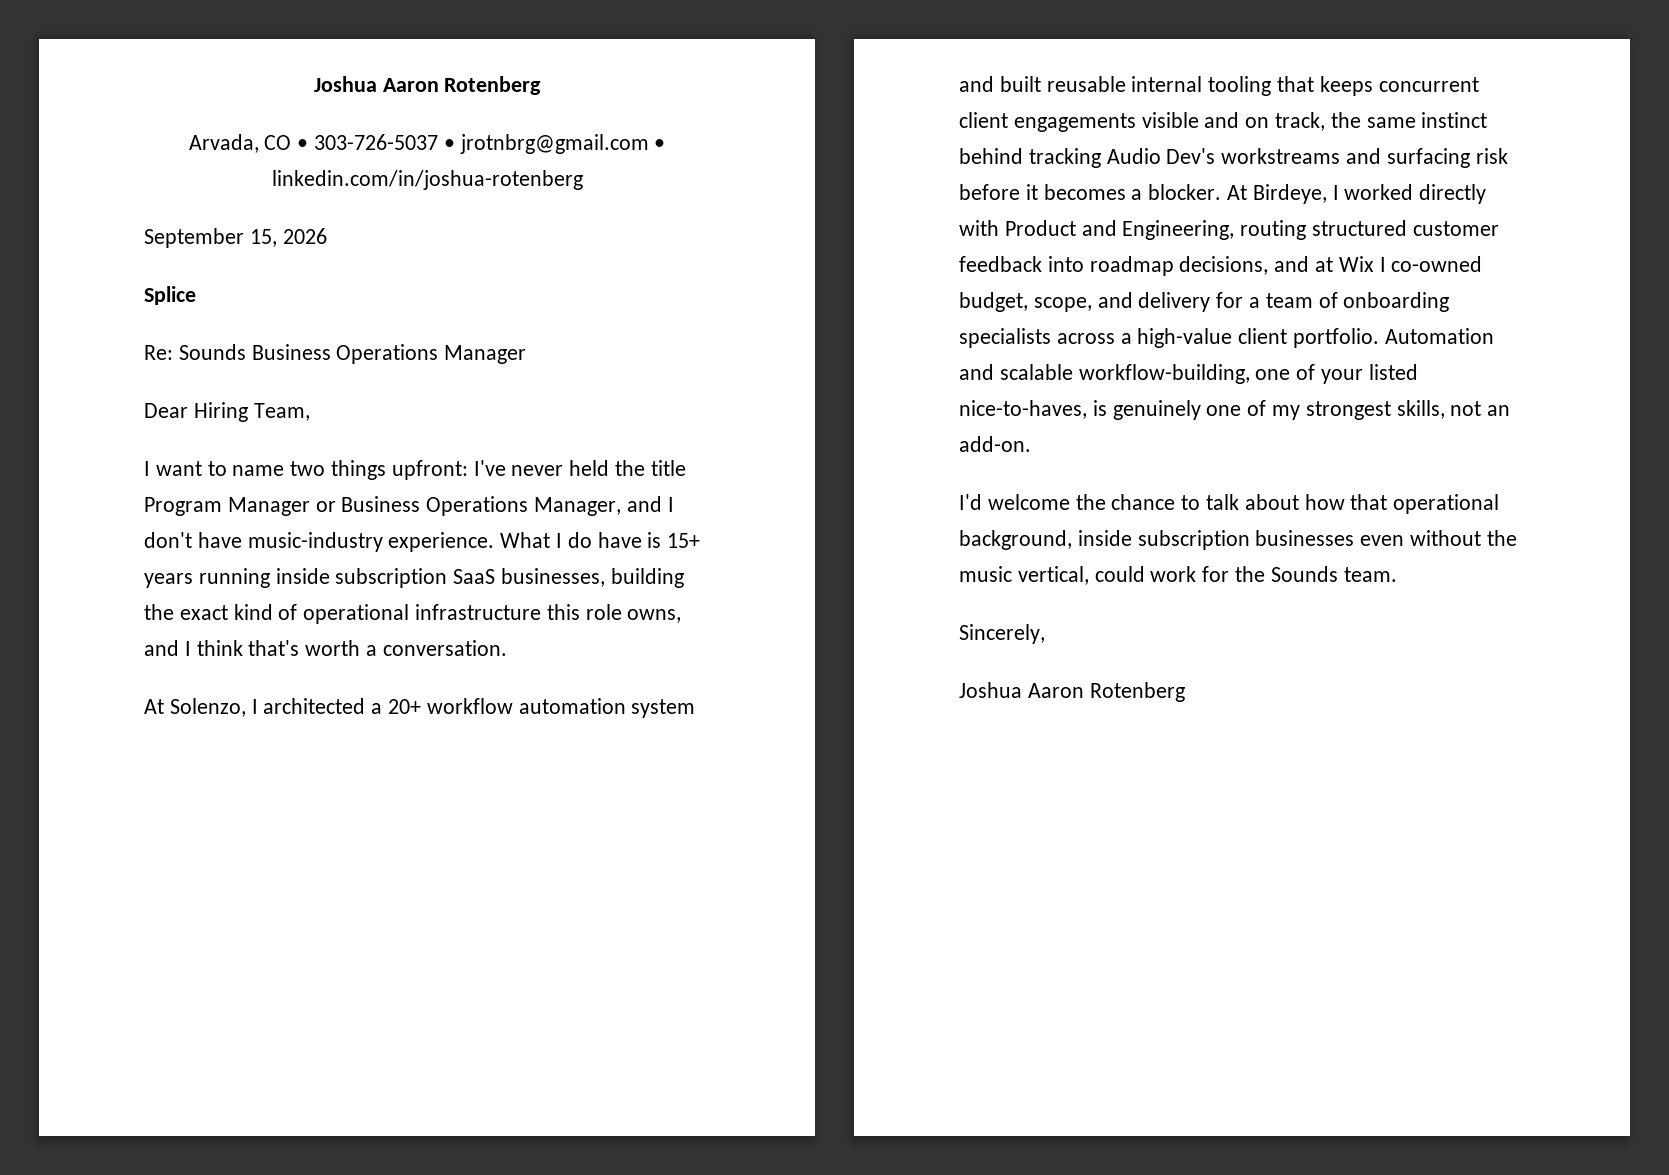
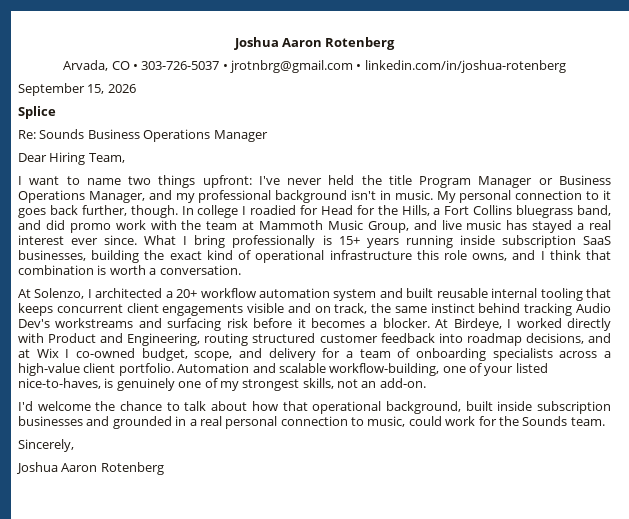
[667,497,674,512] [144,532,642,552] I don't have music-industry experience. What I do have -> [175,190,611,203] [18,205,611,218] [18,220,611,233] [18,235,316,248] my professional background isn't in music. My personal connection to it goes back further, though. In college I roadied for Head for the Hills, a Fort Collins bluegrass band, and did promo work with the team at Mammoth Music Group, and live music has stayed a real interest ever since. What I bring professionally
[248,640,300,656] that's -> [585,250,611,260] [18,265,107,275] that combination is
(1072, 540) none -> [465,401,493,411] built
[1360,530,1517,546] [959,566,1089,585] even without the music vertical, -> [86,416,406,429] and grounded in a real personal connection to music,

